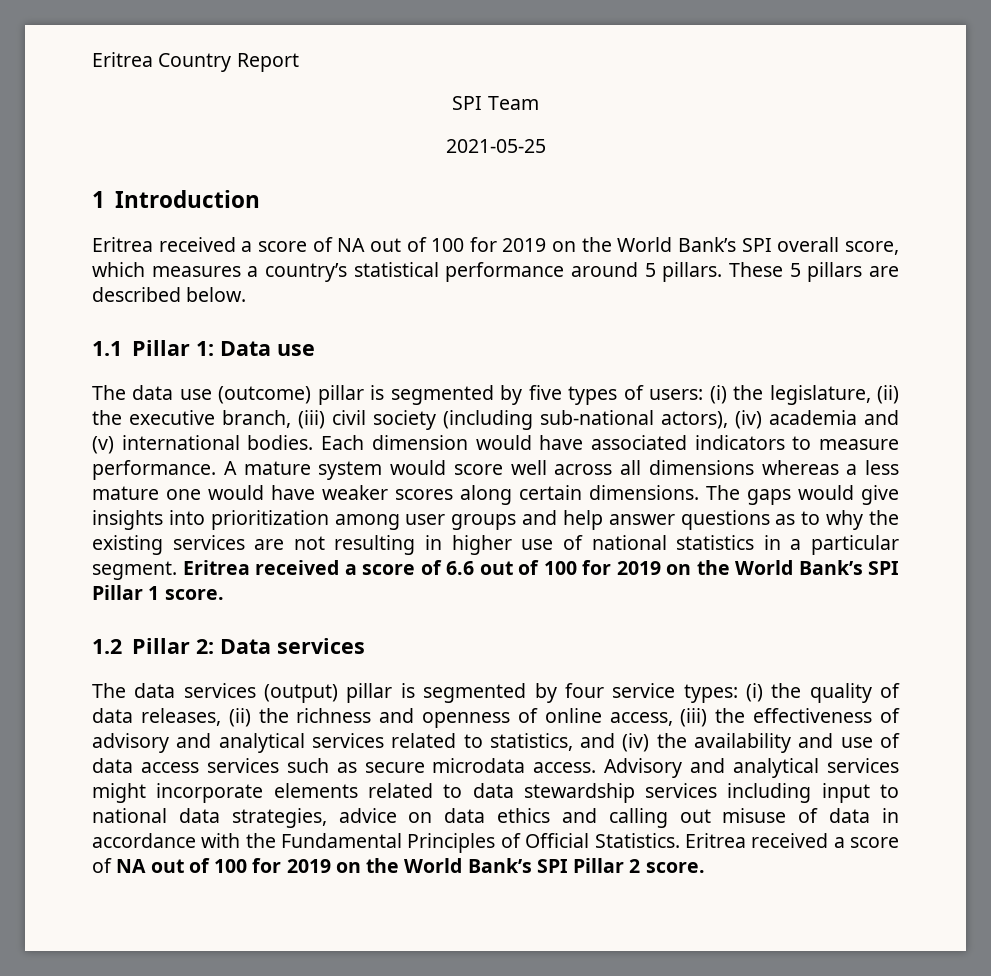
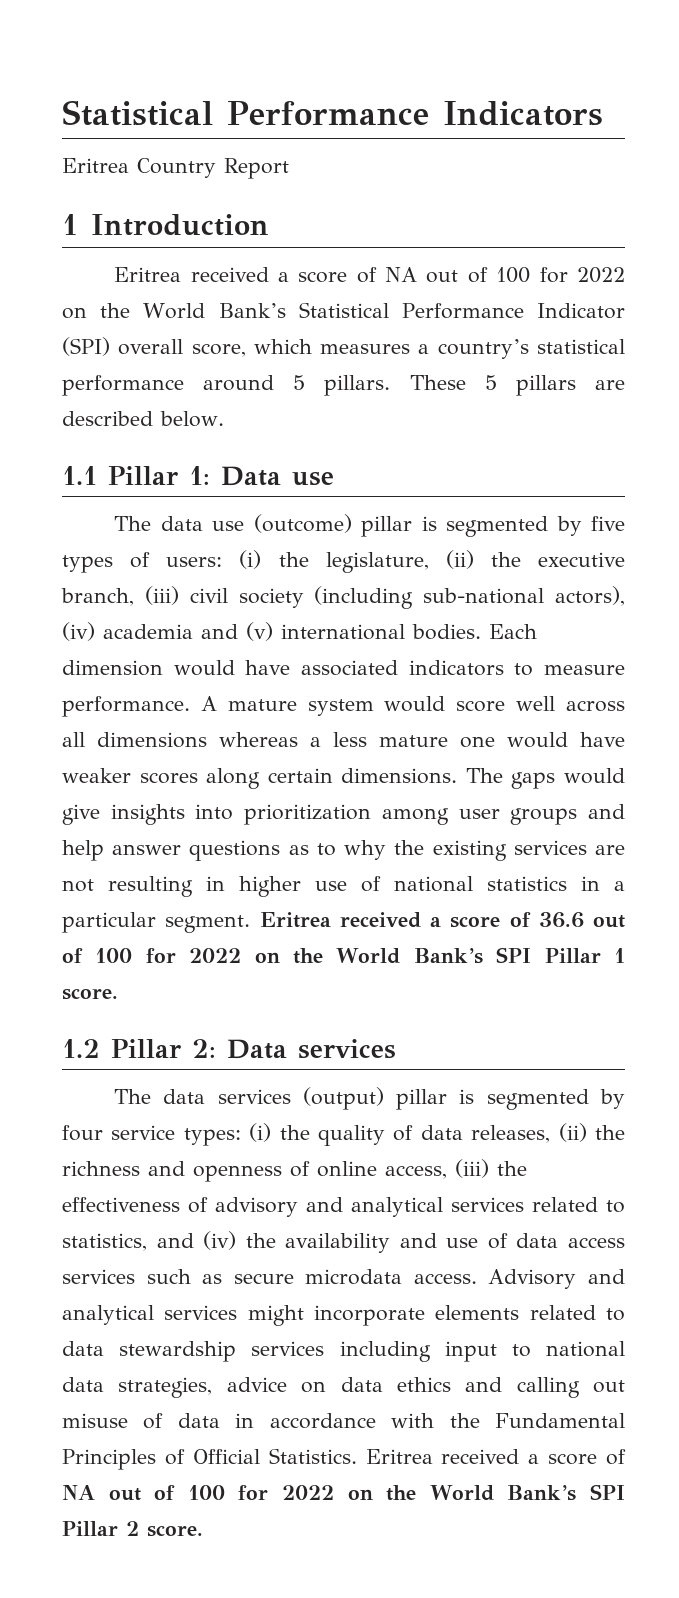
(92, 59) none -> [62,100,603,126] Statistical Performance Indicators //
[452,96,539,110] [445,139,546,153] // SPI Team // 2021-05-25 -> (289, 168) none
[502,237,772,252] 2019 on the World Bank’s SPI -> [577,267,626,283] [62,302,625,319] [62,337,110,356] 2022 on the World Bank’s Statistical Performance Indicator (SPI)
[446,560,661,575] 6.6 out of 100 for 2019 -> [538,912,625,928] [62,948,242,963] 36.6 out of 100 for 2022
[286,859,331,873] 2019 -> [282,1485,335,1500] 2022

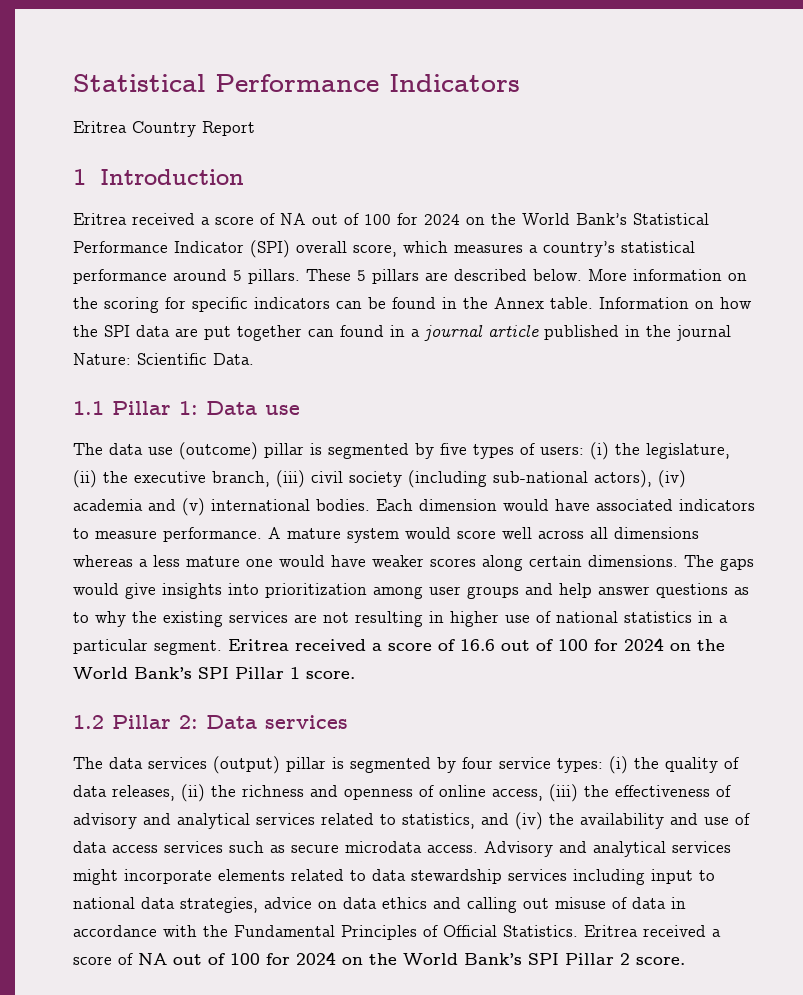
[577,267,626,283] 2022 -> [424,214,460,225] 2024
(224, 419) none -> [588,269,747,281] [73,297,752,313] [73,325,731,341] [73,353,254,365] More information on the scoring for specific indicators can be found in the Annex table. Information on how the SPI data are put together can found in a journal article published in the journal Nature: Scientific Data.
[538,912,625,928] [62,948,242,963] 36.6 out of 100 for 2022 -> [460,638,664,651] 16.6 out of 100 for 2024
[282,1485,335,1500] 2022 -> [296,952,336,965] 2024

